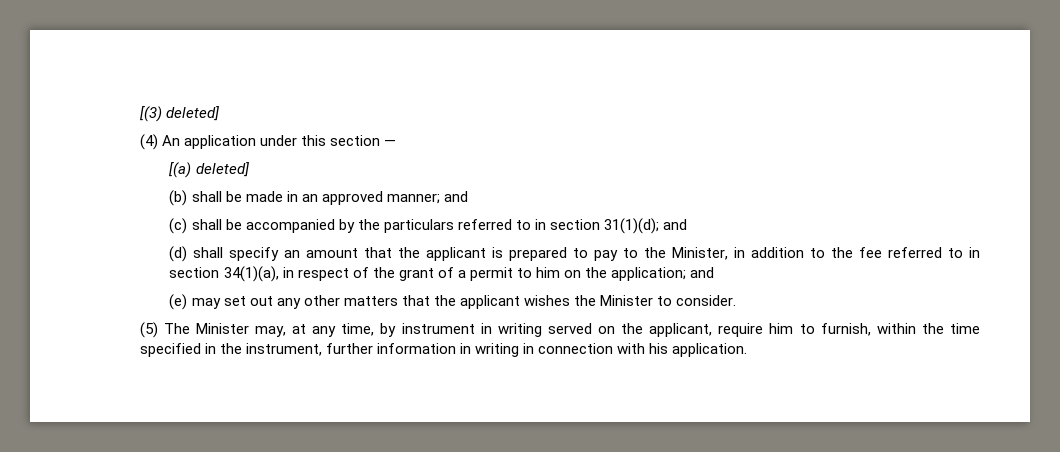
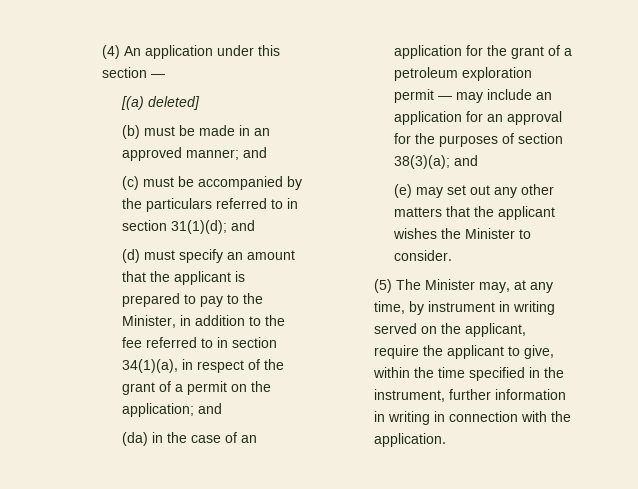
[139,106,219,122] [(3) deleted] // -> (102, 52) none
[191,191,222,202] shall -> [144,126,176,136] must
[191,219,222,230] shall -> [143,177,175,187] must
[193,247,224,258] shall -> [144,250,176,260] must
[516,267,560,278] to him -> (228, 388) none
(715, 272) none -> [122,432,258,446] [394,45,573,59] [394,67,533,81] [394,89,553,103] [394,111,563,125] [394,133,564,147] [394,155,479,169] // (da) in the case of an application for the grant of a petroleum exploration permit — may include an application for an approval for the purposes of section 38(3)(a); and
[769,323,871,336] him to furnish, -> [423,345,555,359] the applicant to give,
[649,343,669,354] his -> [551,411,572,422] the

